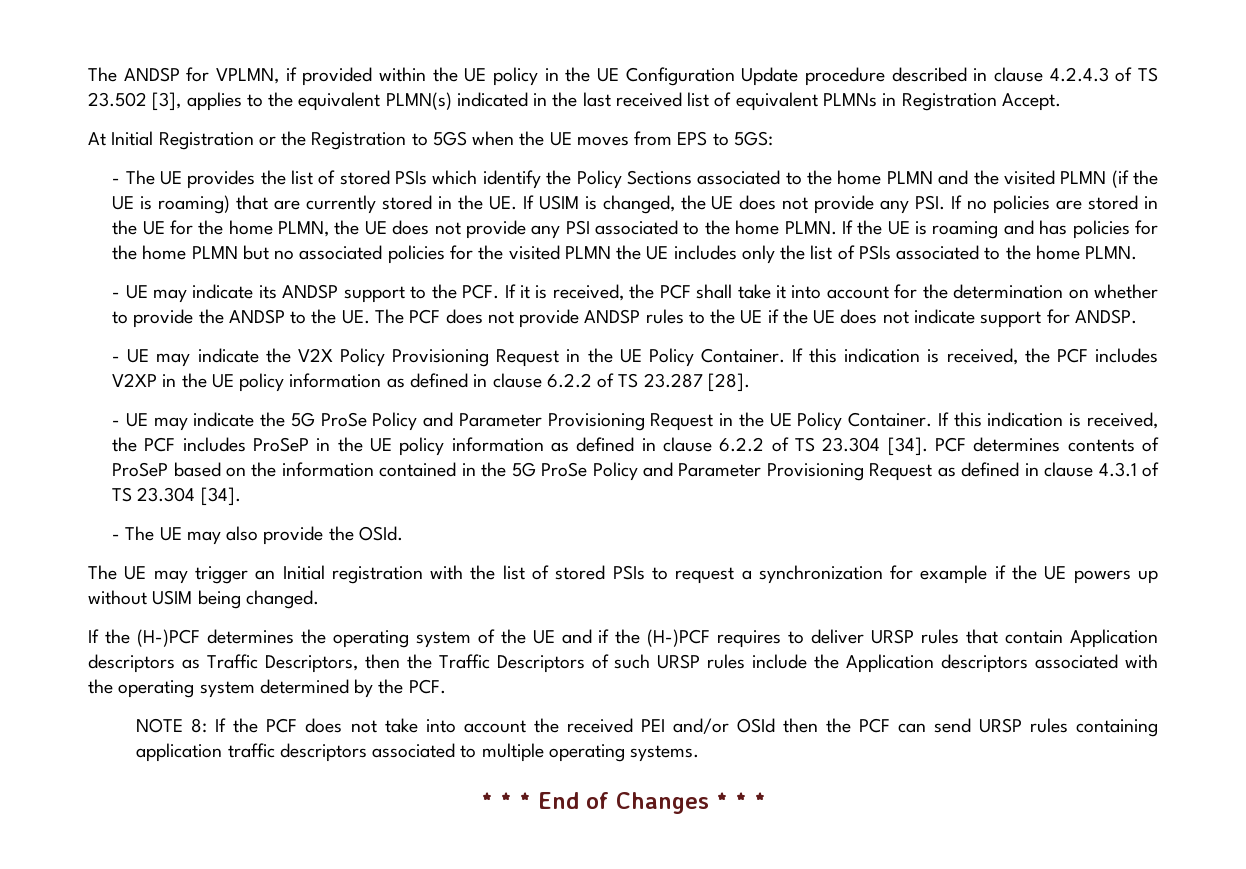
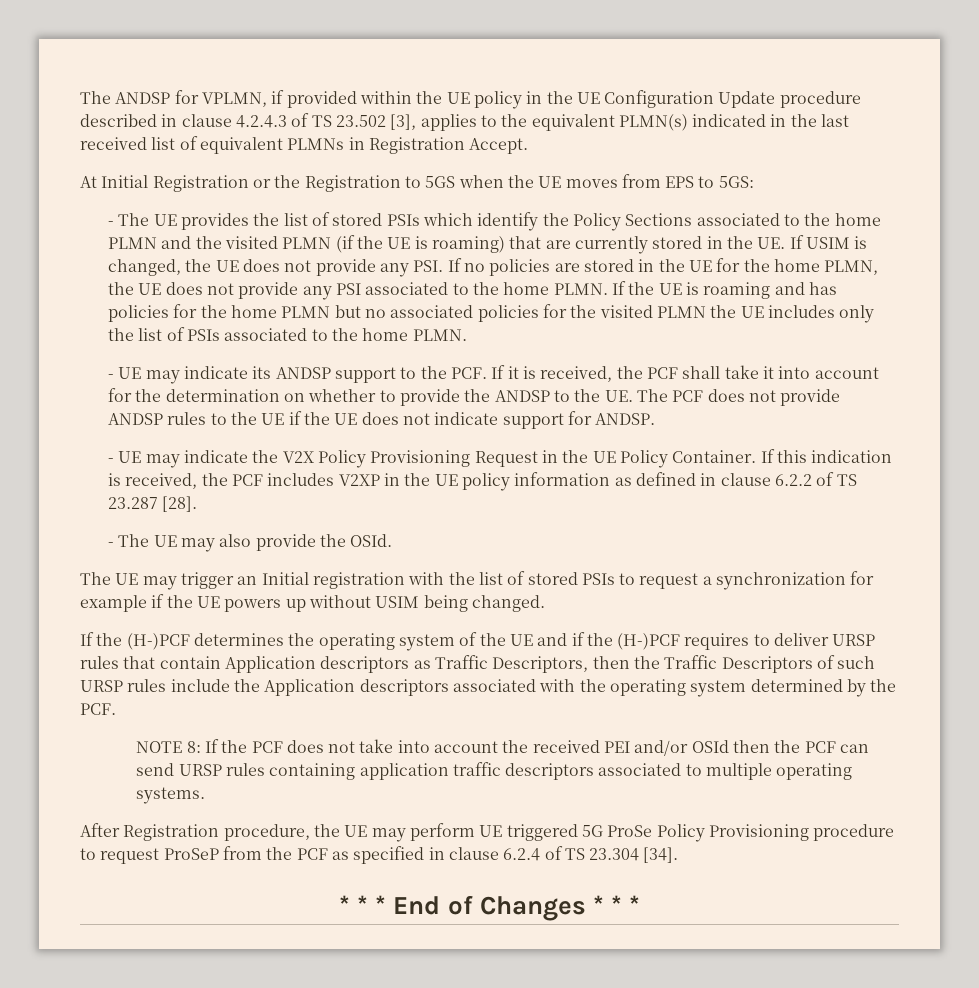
[112,412,1158,431] [112,437,1159,456] [112,462,1159,481] [112,487,241,506] // - UE may indicate the 5G ProSe Policy and Parameter Provisioning Request in the UE Policy Container. If this indication is received, the PCF includes ProSeP in the UE policy information as defined in clause 6.2.2 of TS 23.304 [34]. PCF determines contents of ProSeP based on the information contained in the 5G ProSe Policy and Parameter Provisioning Request as defined in clause 4.3.1 of TS 23.304 [34]. -> (198, 504) none
(700, 753) none -> [80,823,895,842] [80,846,679,864] // After Registration procedure, the UE may perform UE triggered 5G ProSe Policy Provisioning procedure to request ProSeP from the PCF as specified in clause 6.2.4 of TS 23.304 [34].

